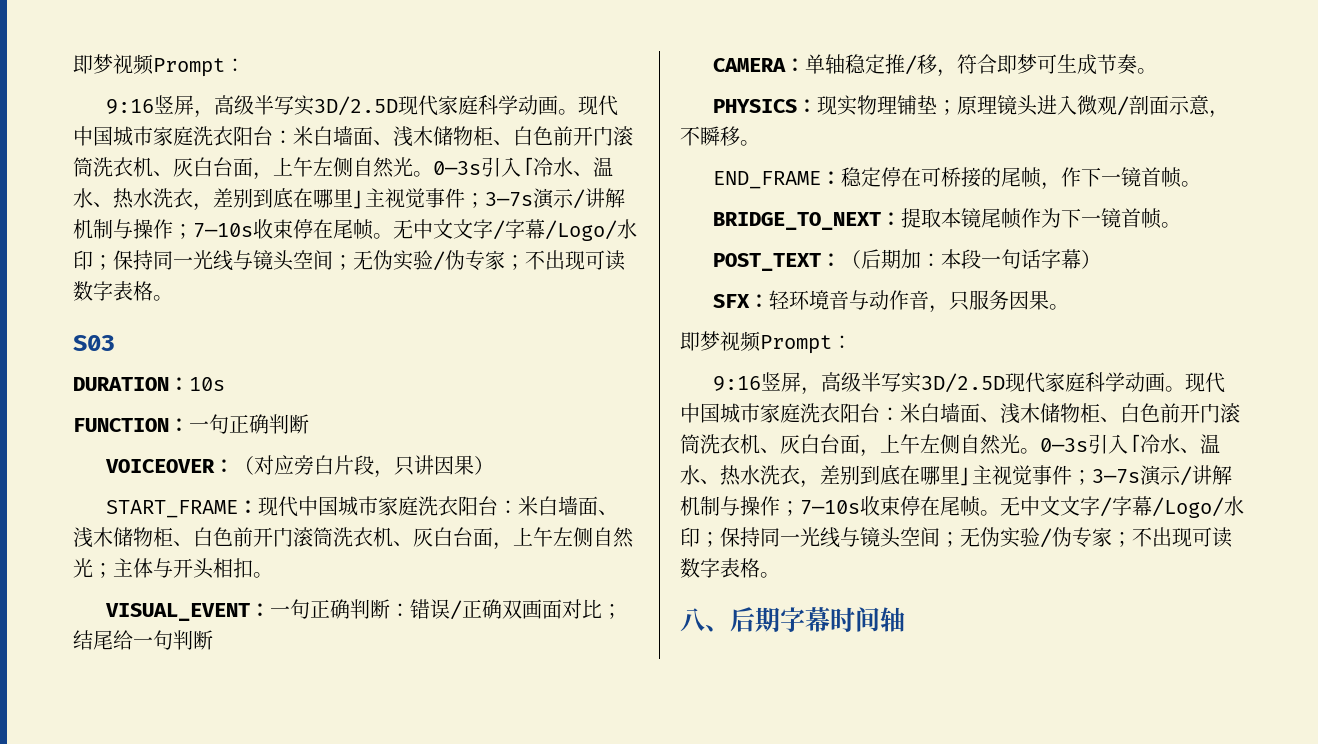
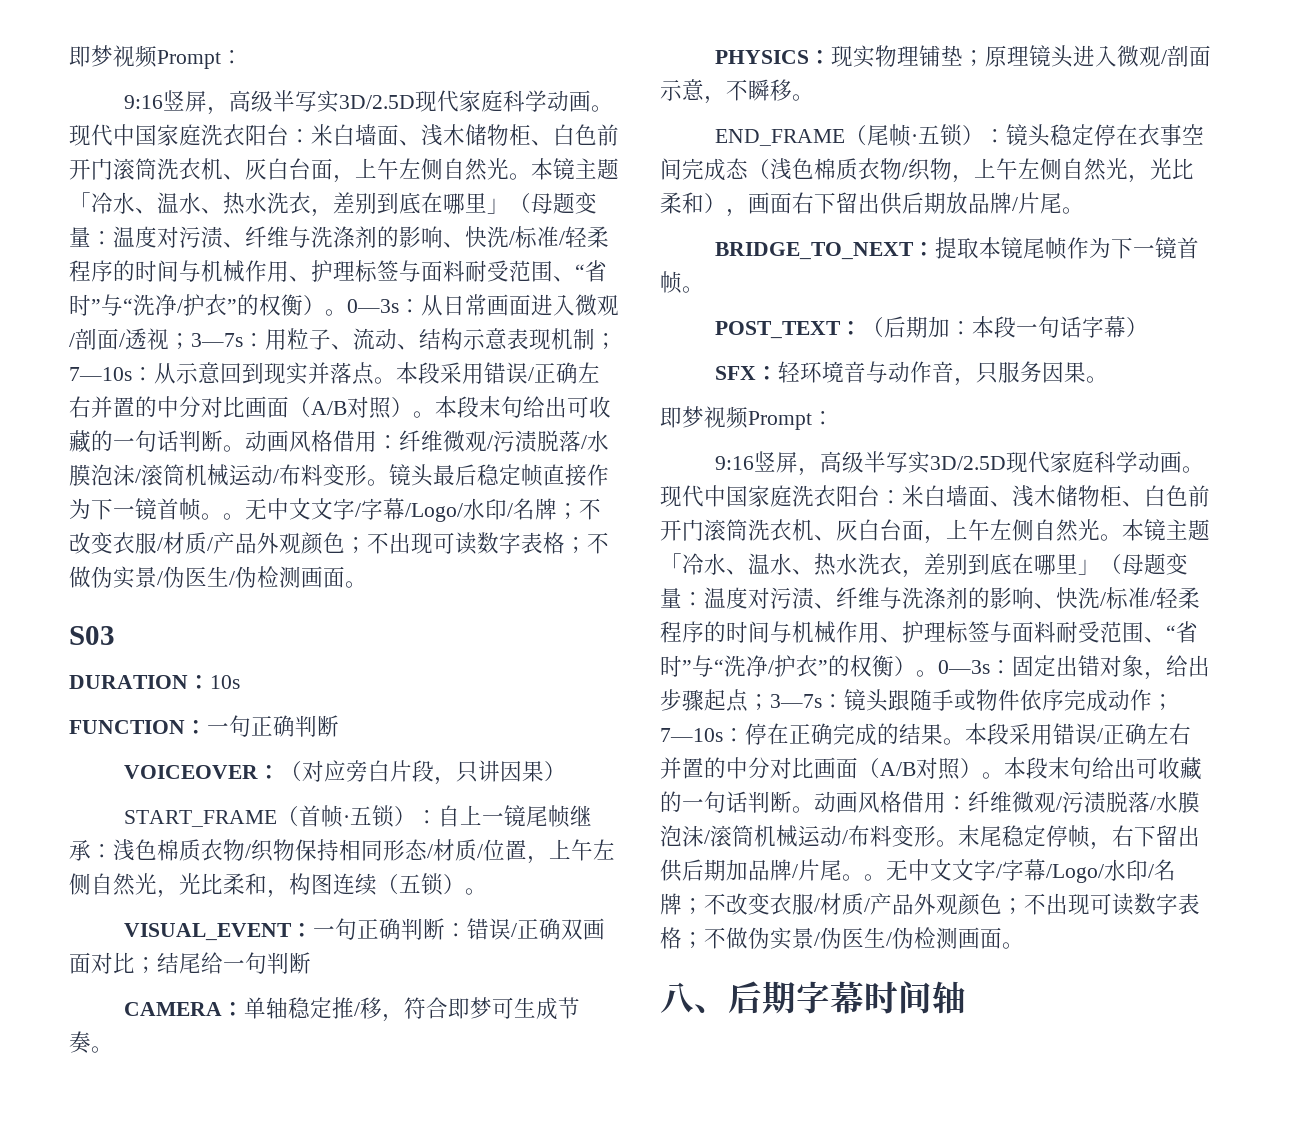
[113,126,153,146] 城市 -> (157, 135) none
[433,157,521,177] 0—3s引入 -> [531,158,619,180] 本镜主题
[365,188,625,209] [73,219,637,241] [73,250,625,271] [73,281,153,301] 主视觉事件；3—7s演示/讲解机制与操作；7—10s收束停在尾帧。无中文文字/字幕/Logo/水印；保持同一光线与镜头空间；无伪实验/伪专家；不出现可读数字表格 -> [509,192,597,214] [69,226,609,248] [69,260,607,282] [69,294,619,316] [69,328,617,350] [69,362,600,385] [69,396,611,419] [69,430,609,453] [69,464,609,487] [69,498,601,522] [69,532,609,555] [69,566,345,589] （母题变量：温度对污渍、纤维与洗涤剂的影响、快洗/标准/轻柔程序的时间与机械作用、护理标签与面料耐受范围、“省时”与“洗净/护衣”的权衡）。0—3s：从日常画面进入微观/剖面/透视；3—7s：用粒子、流动、结构示意表现机制；7—10s：从示意回到现实并落点。本段采用错误/正确左右并置的中分对比画面（A/B对照）。本段末句给出可收藏的一句话判断。动画风格借用：纤维微观/污渍脱落/水膜泡沫/滚筒机械运动/布料变形。镜头最后稳定帧直接作为下一镜首帧。。无中文文字/字幕/Logo/水印/名牌；不改变衣服/材质/产品外观颜色；不出现可读数字表格；不做伪实景/伪医生/伪检测画面
[238,496,619,517] [73,527,634,550] [73,558,253,579] ：现代中国城市家庭洗衣阳台：米白墙面、浅木储物柜、白色前开门滚筒洗衣机、灰白台面，上午左侧自然光；主体与开头相扣 -> [276,805,592,828] [69,839,615,864] [69,873,465,898] （首帧·五锁）：自上一镜尾帧继承：浅色棉质衣物/织物保持相同形态/材质/位置，上午左侧自然光，光比柔和，构图连续（五锁）
[821,167,1183,190] ：稳定停在可桥接的尾帧，作下一镜首帧 -> [844,124,1204,147] [660,158,1194,183] [660,192,1062,217] （尾帧·五锁）：镜头稳定停在衣事空间完成态（浅色棉质衣物/织物，上午左侧自然光，光比柔和），画面右下留出供后期放品牌/片尾
[720,403,760,423] 城市 -> (748, 496) none
[1040,434,1128,454] 0—3s引入 -> [1122,519,1210,541] 本镜主题
[972,465,1232,486] [680,496,1244,518] [680,527,1232,548] [680,558,760,578] 主视觉事件；3—7s演示/讲解机制与操作；7—10s收束停在尾帧。无中文文字/字幕/Logo/水印；保持同一光线与镜头空间；无伪实验/伪专家；不出现可读数字表格 -> [1100,553,1188,575] [660,587,1200,609] [660,621,1198,643] [660,655,1210,680] [660,689,1174,712] [660,723,1191,746] [660,757,1202,780] [660,791,1200,813] [660,825,1200,850] [660,859,1176,883] [660,893,1200,916] [660,927,1002,950] （母题变量：温度对污渍、纤维与洗涤剂的影响、快洗/标准/轻柔程序的时间与机械作用、护理标签与面料耐受范围、“省时”与“洗净/护衣”的权衡）。0—3s：固定出错对象，给出步骤起点；3—7s：镜头跟随手或物件依序完成动作；7—10s：停在正确完成的结果。本段采用错误/正确左右并置的中分对比画面（A/B对照）。本段末句给出可收藏的一句话判断。动画风格借用：纤维微观/污渍脱落/水膜泡沫/滚筒机械运动/布料变形。末尾稳定停帧，右下留出供后期加品牌/片尾。。无中文文字/字幕/Logo/水印/名牌；不改变衣服/材质/产品外观颜色；不出现可读数字表格；不做伪实景/伪医生/伪检测画面

